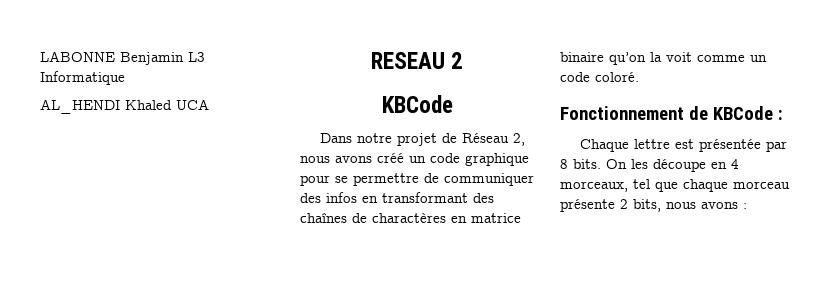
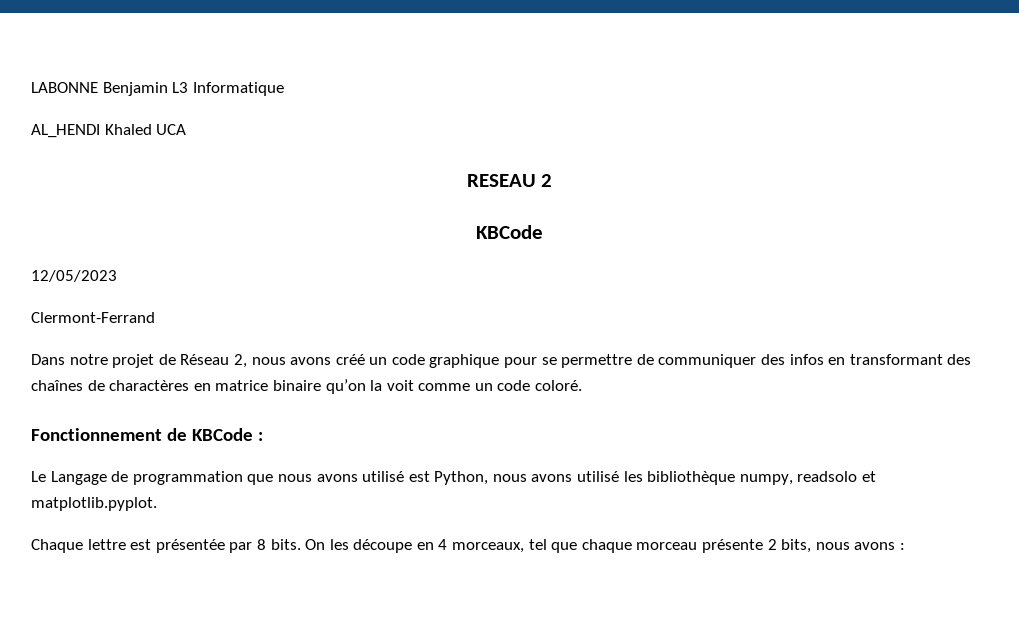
(453, 104) none -> [31,270,117,282] [31,312,155,323] // 12/05/2023 // Clermont-Ferrand
(783, 115) none -> [31,471,877,485] [31,497,157,511] // Le Langage de programmation que nous avons utilisé est Python, nous avons utilisé les bibliothèque numpy, readsolo et matplotlib.pyplot.

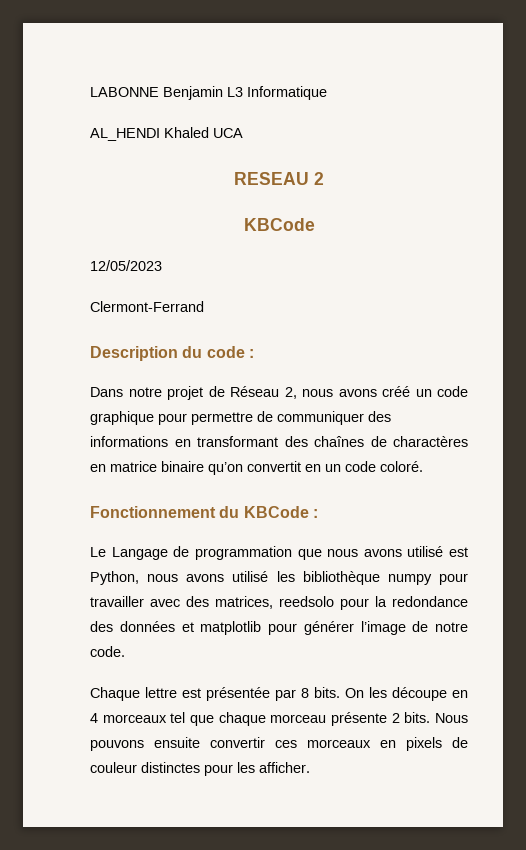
(155, 317) none -> [90,346,254,361] // Description du code :
[541,357,557,365] se -> (187, 419) none
[789,354,824,365] infos -> [90,436,168,447] informations
[370,380,471,391] la voit comme -> [247,461,321,472] convertit en
[166,428,187,441] de -> [219,506,240,518] du
[739,471,877,485] [31,497,157,511] numpy, readsolo et matplotlib.pyplot. -> [387,573,468,585] [90,596,468,610] [90,621,468,635] [90,646,125,657] numpy pour travailler avec des matrices, reedsolo pour la redondance des données et matplotlib pour générer l’image de notre code.
[452,542,525,553] morceaux, -> [102,714,167,723] morceaux
[781,539,905,553] bits, nous avons : -> [404,712,469,723] [90,737,468,751] [90,762,310,776] bits. Nous pouvons ensuite convertir ces morceaux en pixels de couleur distinctes pour les afficher.

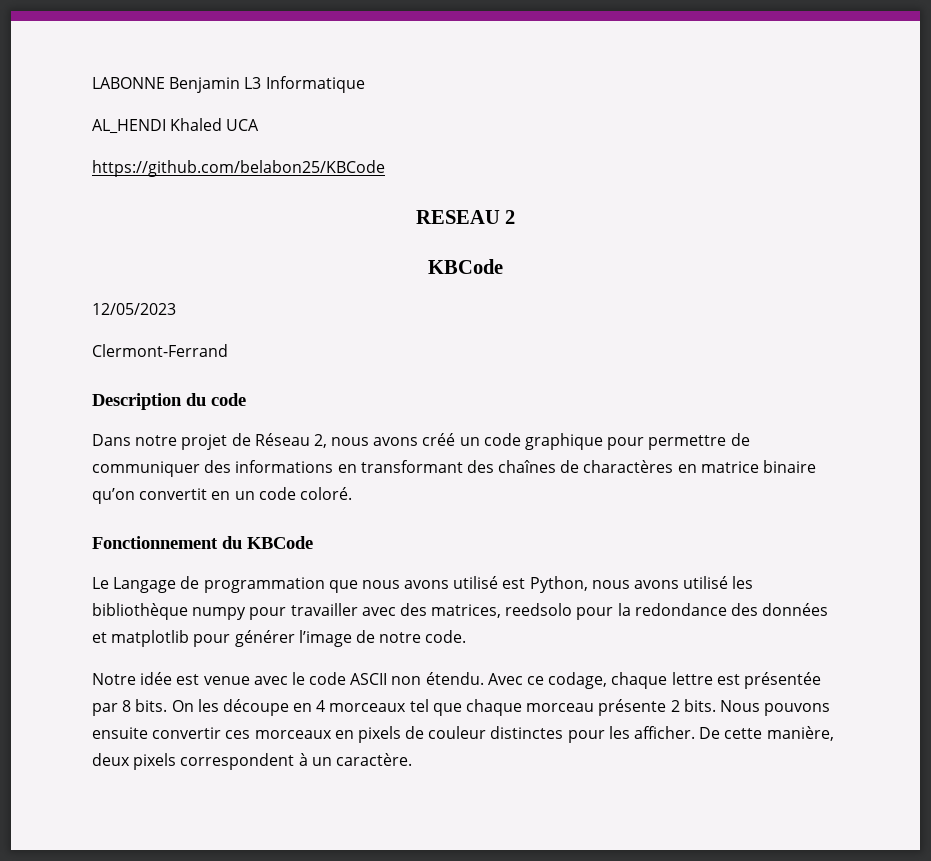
(243, 133) none -> [92,160,385,177] // https://github.com/belabon25/KBCode
[248,349,254,358] : -> (246, 399) none
[312,509,318,518] : -> (313, 542) none
[90,687,140,701] Chaque -> [92,672,668,689] Notre idée est venue avec le code ASCII non étendu. Avec ce codage, chaque
(310, 767) none -> [699,726,834,741] [92,753,412,770] De cette manière, deux pixels correspondent à un caractère.

